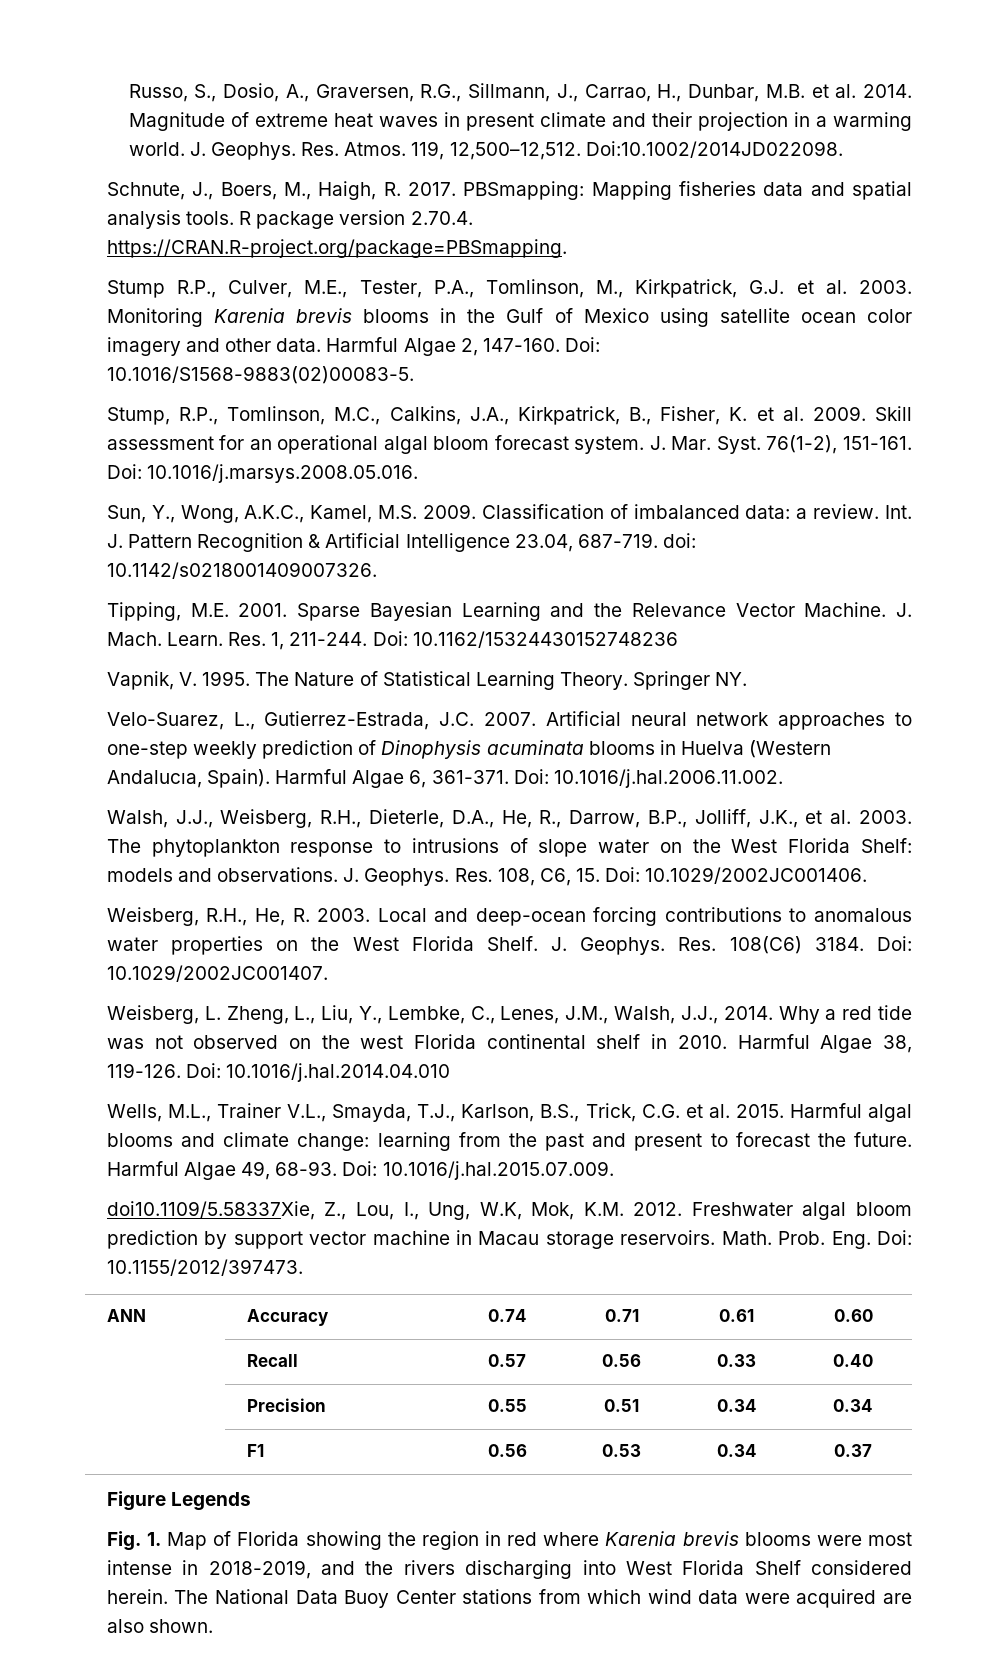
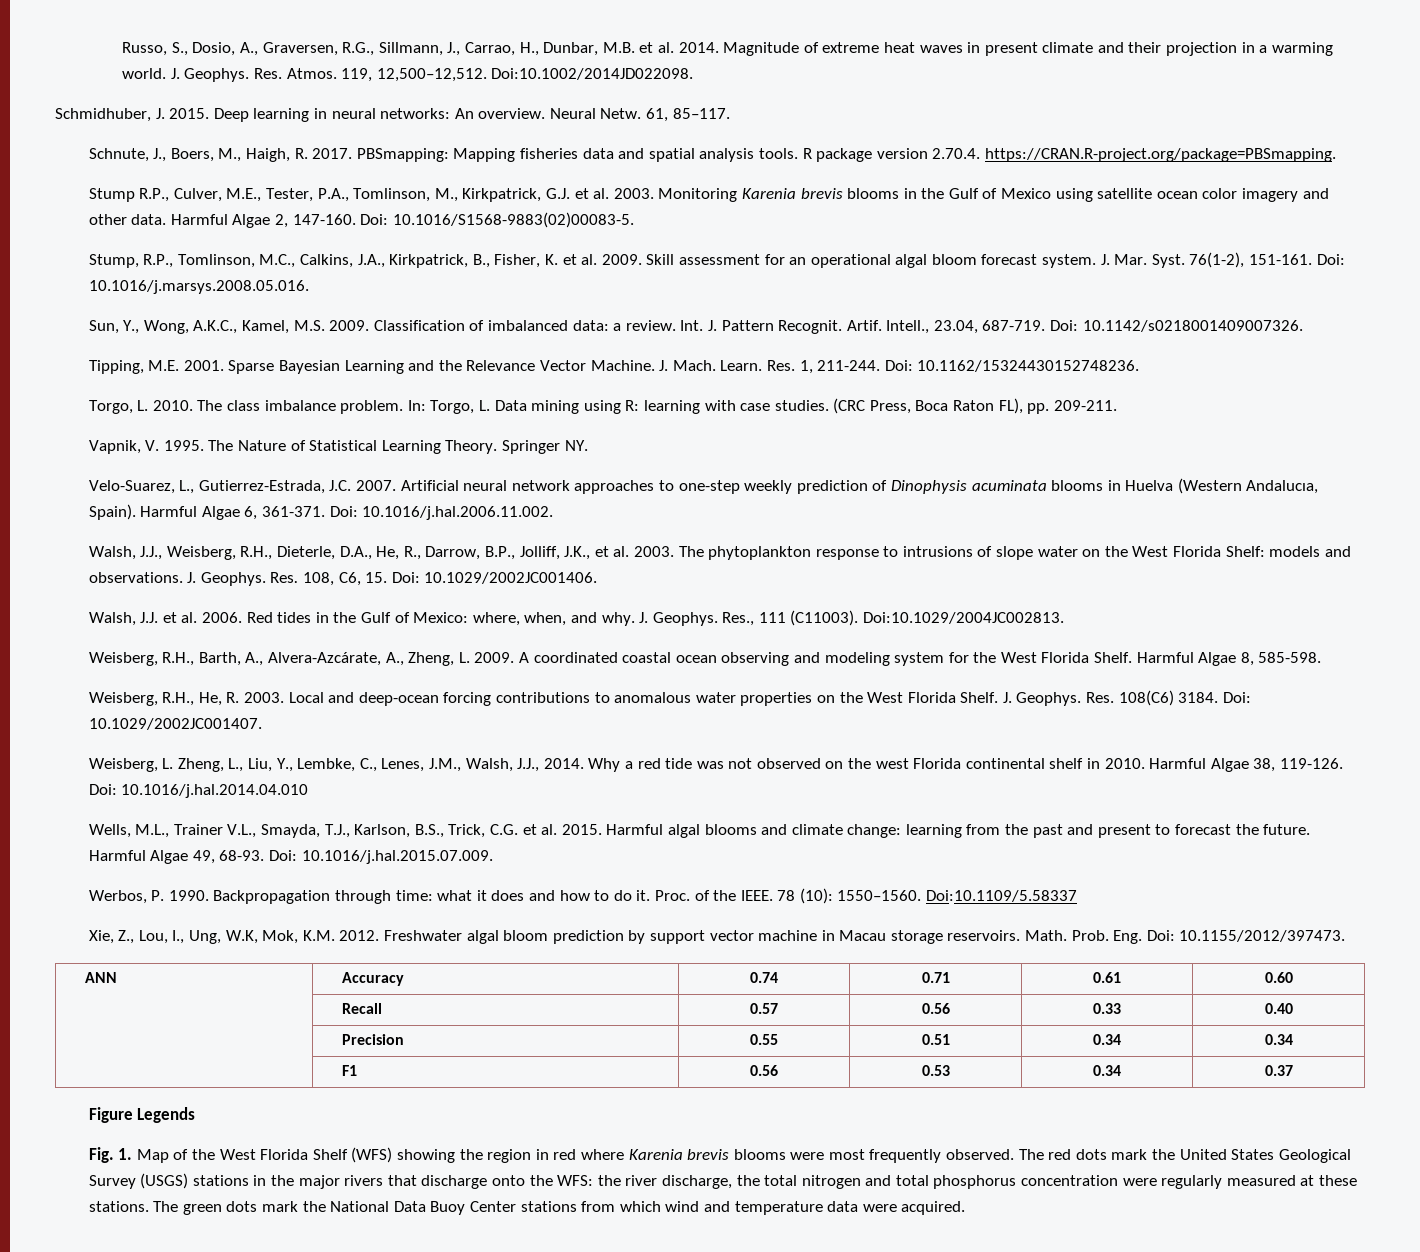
(843, 149) none -> [55,108,730,122] // Schmidhuber, J. 2015. Deep learning in neural networks: An overview. Neural Netw. 61, 85–117.
[197,533,510,552] Recognition & Artificial Intelligence -> [778,320,930,334] Recognit. Artif. Intell.,
[662,533,696,548] doi: -> [1050,320,1079,331] Doi:
[412,631,678,648] 10.1162/15324430152748236 -> [917,360,1140,372] [88,398,1117,414] 10.1162/15324430152748236. // Torgo, L. 2010. The class imbalance problem. In: Torgo, L. Data mining using R: learning with case studies. (CRC Press, Boca Raton FL), pp. 209-211.
(868, 875) none -> [88,610,1065,626] [88,652,1322,666] // Walsh, J.J. et al. 2006. Red tides in the Gulf of Mexico: where, when, and why. J. Geophys. Res., 111 (C11003). Doi:10.1029/2004JC002813. // Weisberg, R.H., Barth, A., Alvera-Azcárate, A., Zheng, L. 2009. A coordinated coastal ocean observing and modeling system for the West Florida Shelf. Harmful Algae 8, 585-598.
[106,1201,315,1220] doi10.1109/5.58337Xie, -> [88,888,1078,904] [88,930,114,944] Werbos, P. 1990. Backpropagation through time: what it does and how to do it. Proc. of the IEEE. 78 (10): 1550–1560. Doi:10.1109/5.58337 // Xie,
[237,1531,300,1546] Florida -> [192,1147,393,1163] the West Florida Shelf (WFS)
[106,1560,912,1579] [106,1589,209,1604] intense in 2018-2019, and the rivers discharging into West Florida Shelf considered herein. The -> [869,1149,1351,1163] [88,1173,1357,1189] [88,1201,326,1215] frequently observed. The red dots mark the United States Geological Survey (USGS) stations in the major rivers that discharge onto the WFS: the river discharge, the total nitrogen and total phosphorus concentration were regularly measured at these stations. The green dots mark the
[698,1589,912,1608] [106,1619,214,1633] data were acquired are also shown. -> [703,1201,966,1215] and temperature data were acquired.

